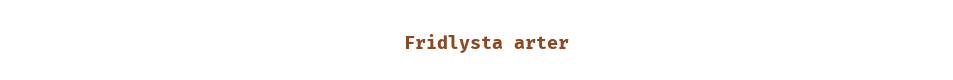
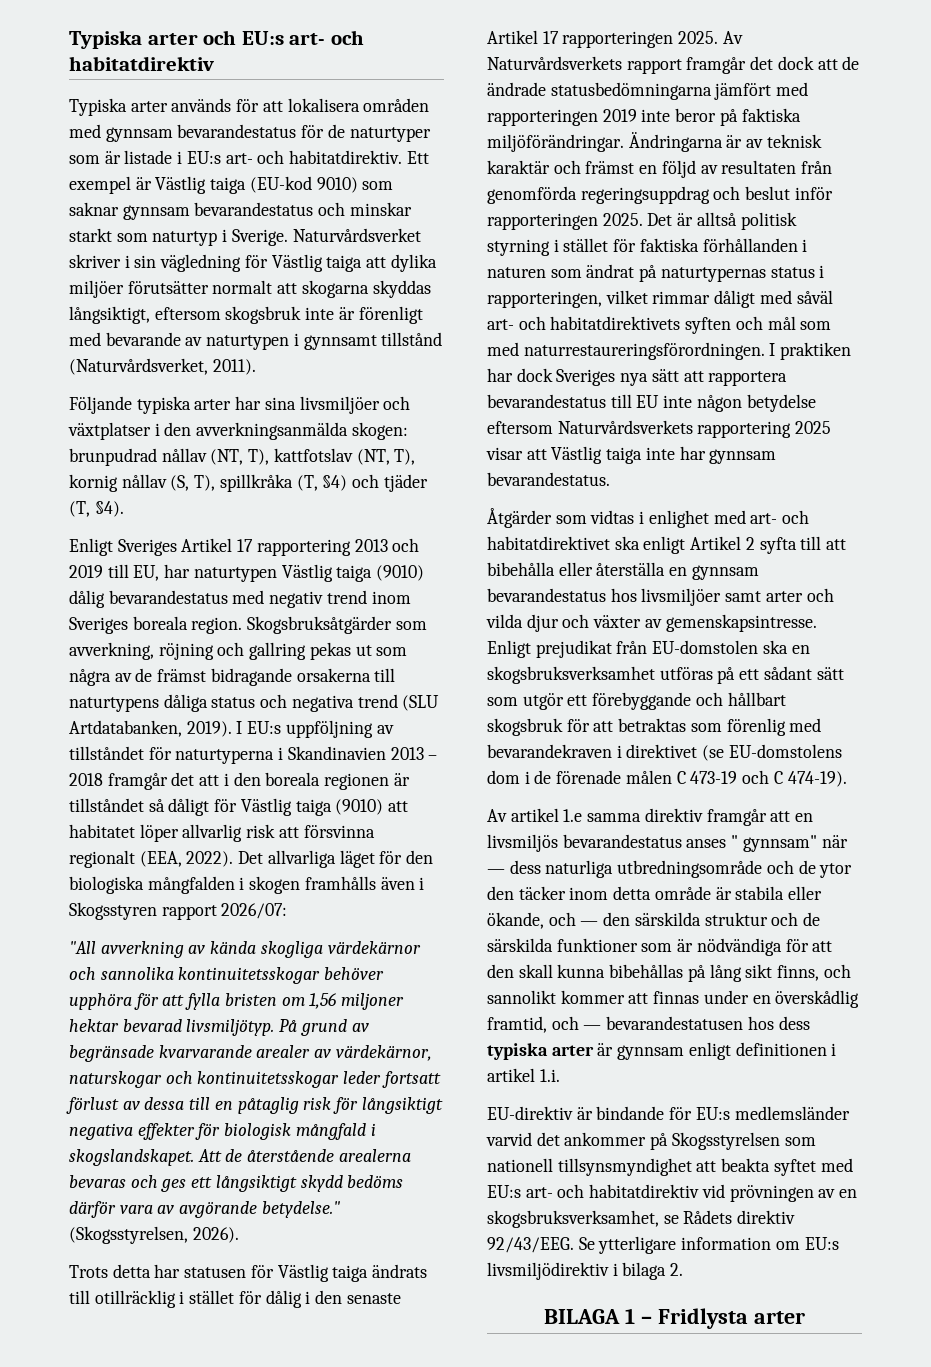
(403, 43) none -> [69,30,364,49] [69,56,214,71] [69,98,430,116] [69,124,431,142] [69,150,429,164] [69,176,394,194] [69,202,412,220] [69,228,421,246] [69,254,437,272] [69,280,431,298] [69,306,423,324] [69,332,443,350] [69,358,256,375] [69,396,411,414] [68,422,408,440] [69,448,416,466] [69,474,428,492] [69,501,124,517] [69,538,420,556] [69,564,425,582] [69,590,411,608] [69,616,427,634] [69,642,408,660] [69,668,396,686] [69,694,440,712] [69,720,394,738] [69,746,438,764] [69,772,410,790] [69,798,409,816] [69,824,375,842] [69,850,434,868] [69,876,425,894] [69,902,288,920] [69,941,421,958] [69,967,385,984] [69,993,405,1010] [69,1019,369,1036] [69,1045,432,1062] [69,1071,441,1088] [66,1097,443,1114] [69,1123,376,1140] [69,1149,411,1166] [69,1175,404,1192] [69,1201,340,1218] [69,1226,239,1244] [69,1264,428,1282] [69,1290,401,1308] [487,30,743,48] [487,56,860,74] [487,82,809,100] [487,108,801,126] [487,132,822,152] [487,160,833,178] [487,186,833,204] [487,212,797,230] [487,238,808,256] [487,264,825,282] [487,290,833,308] [487,316,832,334] [487,342,852,360] [487,368,788,386] [487,394,816,412] [487,420,832,438] [486,446,777,464] [487,472,610,486] [487,508,810,528] [487,536,847,554] [487,562,759,580] [487,588,834,606] [486,614,817,632] [487,640,810,658] [487,666,844,684] [487,692,786,710] [487,718,822,736] [487,744,842,761] [487,770,847,787] [487,808,814,826] [487,834,848,852] [487,860,853,878] [487,886,823,900] [487,912,821,929] [487,938,833,956] [487,964,851,982] [487,990,860,1008] [487,1016,810,1033] [487,1042,837,1060] [487,1068,560,1082] [487,1106,850,1120] [486,1132,816,1150] [487,1158,853,1176] [487,1184,858,1202] [487,1210,796,1228] [487,1236,839,1254] [487,1262,684,1280] [544,1308,652,1324] Typiska arter och EU:s art- och habitatdirektiv // Typiska arter används för att lokalisera områden med gynnsam bevarandestatus för de naturtyper som är listade i EU:s art- och habitatdirektiv. Ett exempel är Västlig taiga (EU-kod 9010) som saknar gynnsam bevarandestatus och minskar starkt som naturtyp i Sverige. Naturvårdsverket skriver i sin vägledning för Västlig taiga att dylika miljöer förutsätter normalt att skogarna skyddas långsiktigt, eftersom skogsbruk inte är förenligt med bevarande av naturtypen i gynnsamt tillstånd (Naturvårdsverket, 2011). // Följande typiska arter har sina livsmiljöer och växtplatser i den avverkningsanmälda skogen: brunpudrad nållav (NT, T), kattfotslav (NT, T), kornig nållav (S, T), spillkråka (T, §4) och tjäder (T, §4). // Enligt Sveriges Artikel 17 rapportering 2013 och 2019 till EU, har naturtypen Västlig taiga (9010) dålig bevarandestatus med negativ trend inom Sveriges boreala region. Skogsbruksåtgärder som avverkning, röjning och gallring pekas ut som några av de främst bidragande orsakerna till naturtypens dåliga status och negativa trend (SLU Artdatabanken, 2019). I EU:s uppföljning av tillståndet för naturtyperna i Skandinavien 2013 – 2018 framgår det att i den boreala regionen är tillståndet så dåligt för Västlig taiga (9010) att habitatet löper allvarlig risk att försvinna regionalt (EEA, 2022). Det allvarliga läget för den biologiska mångfalden i skogen framhålls även i Skogsstyren rapport 2026/07: // "All avverkning av kända skogliga värdekärnor och sannolika kontinuitetsskogar behöver upphöra för att fylla bristen om 1,56 miljoner hektar bevarad livsmiljötyp. På grund av begränsade kvarvarande arealer av värdekärnor, naturskogar och kontinuitetsskogar leder fortsatt förlust av dessa till en påtaglig risk för långsiktigt negativa effekter för biologisk mångfald i skogslandskapet. Att de återstående arealerna bevaras och ges ett långsiktigt skydd bedöms därför vara av avgörande betydelse." (Skogsstyrelsen, 2026). // Trots detta har statusen för Västlig taiga ändrats till otillräcklig i stället för dålig i den senaste Artikel 17 rapporteringen 2025. Av Naturvårdsverkets rapport framgår det dock att de ändrade statusbedömningarna jämfört med rapporteringen 2019 inte beror på faktiska miljöförändringar. Ändringarna är av teknisk karaktär och främst en följd av resultaten från genomförda regeringsuppdrag och beslut inför rapporteringen 2025. Det är alltså politisk styrning i stället för faktiska förhållanden i naturen som ändrat på naturtypernas status i rapporteringen, vilket rimmar dåligt med såväl art- och habitatdirektivets syften och mål som med naturrestaureringsförordningen. I praktiken har dock Sveriges nya sätt att rapportera bevarandestatus till EU inte någon betydelse eftersom Naturvårdsverkets rapportering 2025 visar att Västlig taiga inte har gynnsam bevarandestatus. // Åtgärder som vidtas i enlighet med art- och habitatdirektivet ska enligt Artikel 2 syfta till att bibehålla eller återställa en gynnsam bevarandestatus hos livsmiljöer samt arter och vilda djur och växter av gemenskapsintresse. Enligt prejudikat från EU-domstolen ska en skogsbruksverksamhet utföras på ett sådant sätt som utgör ett förebyggande och hållbart skogsbruk för att betraktas som förenlig med bevarandekraven i direktivet (se EU-domstolens dom i de förenade målen C 473-19 och C 474-19). // Av artikel 1.e samma direktiv framgår att en livsmiljös bevarandestatus anses " gynnsam" när — dess naturliga utbredningsområde och de ytor den täcker inom detta område är stabila eller ökande, och — den särskilda struktur och de särskilda funktioner som är nödvändiga för att den skall kunna bibehållas på lång sikt finns, och sannolikt kommer att finnas under en överskådlig framtid, och — bevarandestatusen hos dess typiska arter är gynnsam enligt definitionen i artikel 1.i. // EU-direktiv är bindande för EU:s medlemsländer varvid det ankommer på Skogsstyrelsen som nationell tillsynsmyndighet att beakta syftet med EU:s art- och habitatdirektiv vid prövningen av en skogsbruksverksamhet, se Rådets direktiv 92/43/EEG. Se ytterligare information om EU:s livsmiljödirektiv i bilaga 2. // BILAGA 1 –

